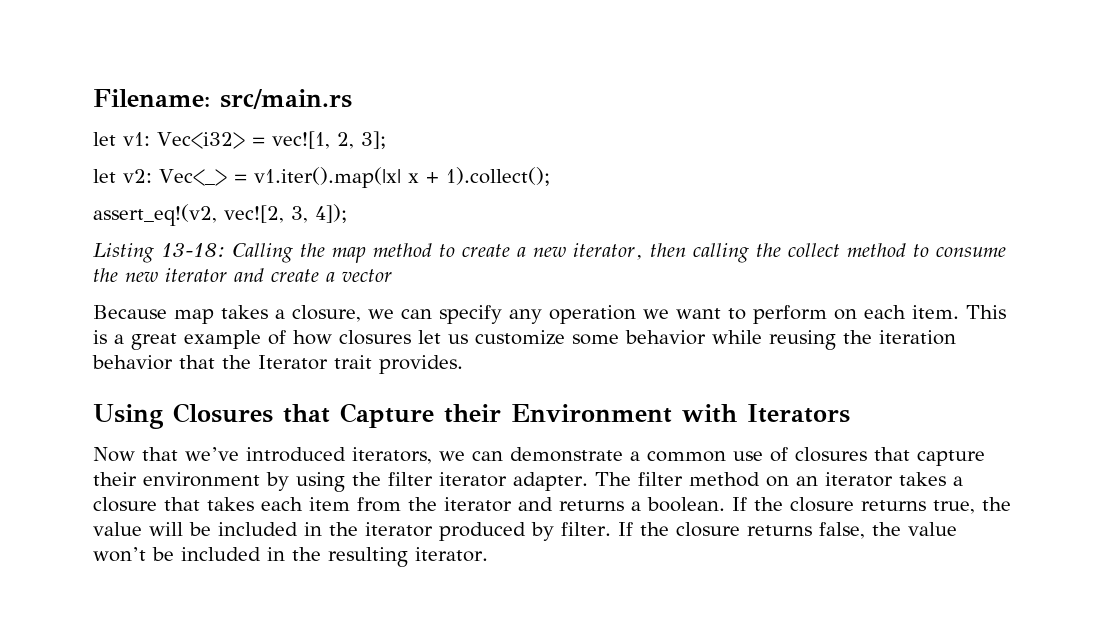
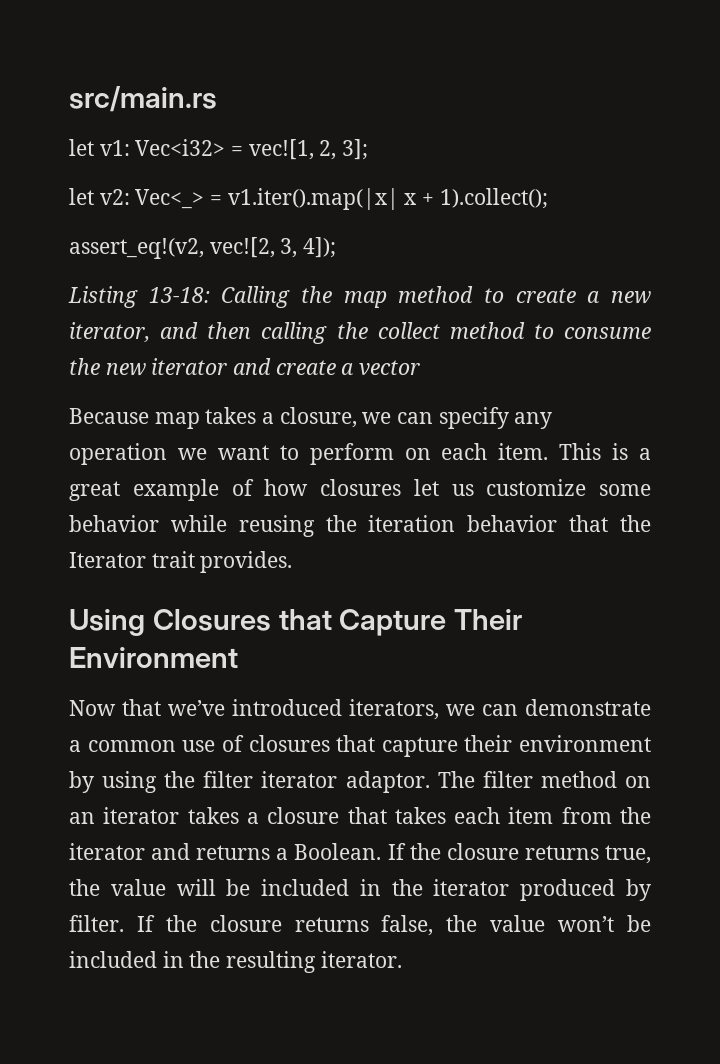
[93,89,210,107] Filename: -> (69, 99) none
(643, 251) none -> [160,322,199,339] and
[444,404,501,423] their -> [454,609,523,630] Their
[682,404,850,423] with Iterators -> (238, 657) none
[513,472,588,491] adapter. -> [345,771,430,793] adaptor.
[647,497,725,512] boolean. -> [294,843,382,860] Boolean.

